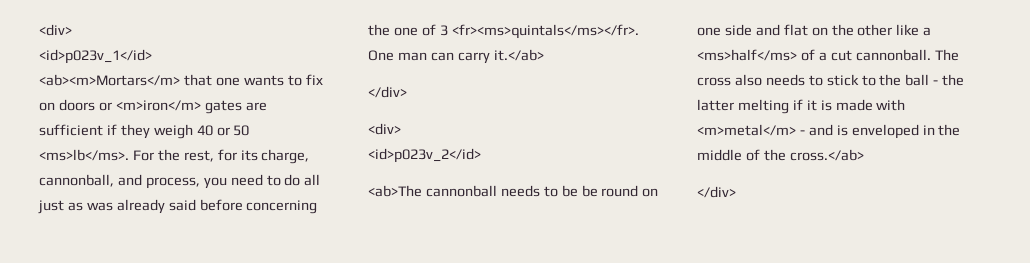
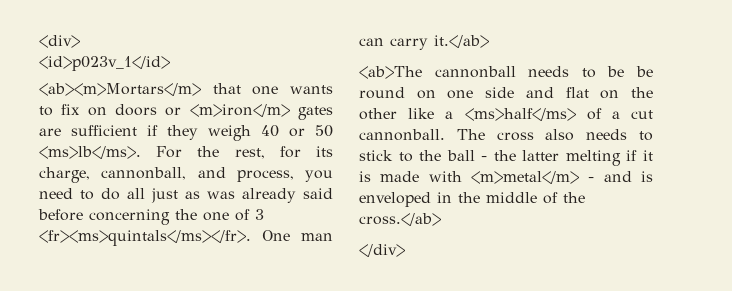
[368,86,407,98] [368,123,401,135] [368,148,481,163] // </div> // <div> // <id>p023v_2</id> -> (489, 41) none

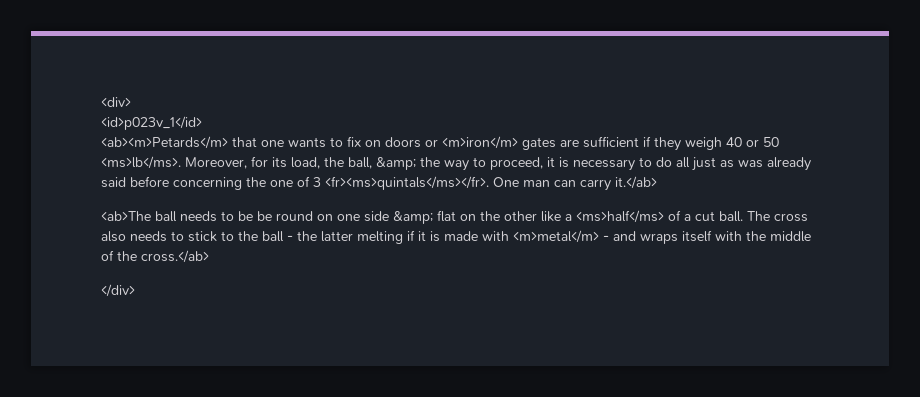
[39,83,201,96] <ab><m>Mortars</m> -> [101,136,228,149] <ab><m>Petards</m>
[156,146,333,159] [39,167,333,183] [39,188,73,199] For the rest, for its charge, cannonball, and process, you need -> [185,156,635,171] Moreover, for its load, the ball, &amp; the way to proceed, it is necessary
[434,66,516,78] cannonball -> [155,211,177,222] ball
[525,87,554,98] and -> [393,211,433,224] &amp;
[359,129,445,141] cannonball. -> [719,211,743,222] ball.
[641,171,653,182] [359,192,452,207] is enveloped in -> [640,230,742,244] wraps itself with

